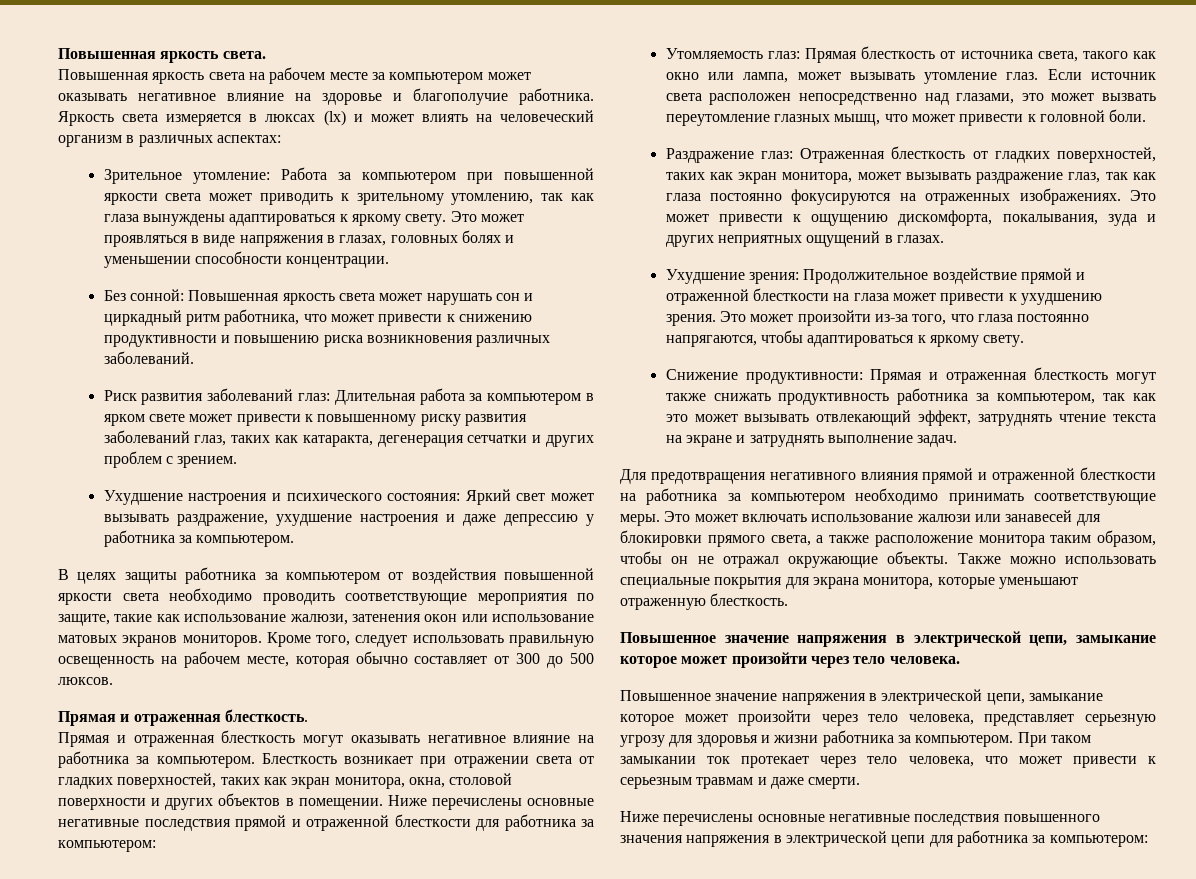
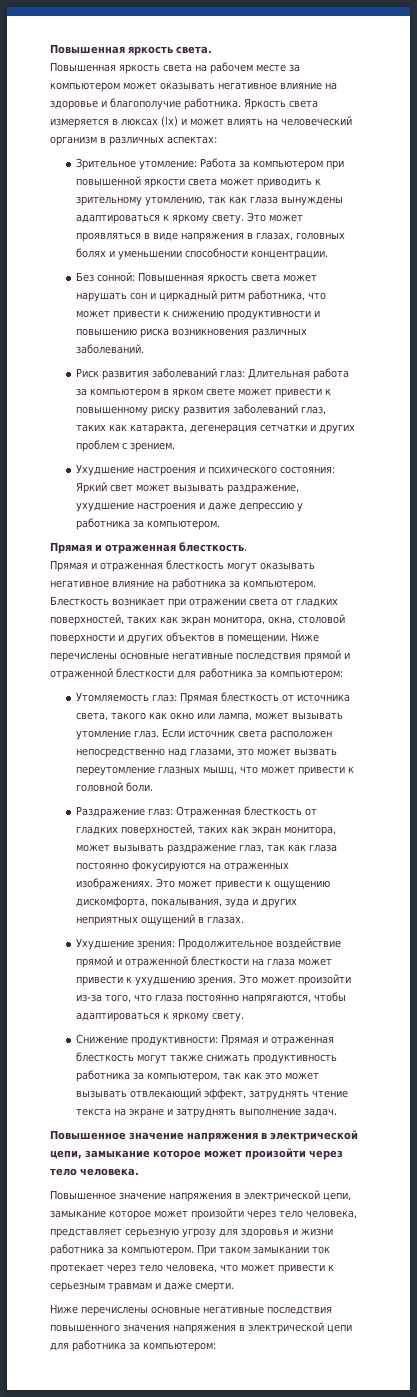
[58,567,594,584] [58,588,594,605] [58,614,594,626] [58,632,594,647] [58,651,594,668] [58,677,113,685] // В целях защиты работника за компьютером от воздействия повышенной яркости света необходимо проводить соответствующие мероприятия по защите, такие как использование жалюзи, затенения окон или использование матовых экранов мониторов. Кроме того, следует использовать правильную освещенность на рабочем месте, которая обычно составляет от 300 до 500 люксов. -> (221, 525) none
[620,467,1156,484] [620,488,1156,505] [620,510,1101,526] [620,530,1156,547] [620,551,1156,568] [620,577,1078,589] [620,593,789,610] // Для предотвращения негативного влияния прямой и отраженной блесткости на работника за компьютером необходимо принимать соответствующие меры. Это может включать использование жалюзи или занавесей для блокировки прямого света, а также расположение монитора таким образом, чтобы он не отражал окружающие объекты. Также можно использовать специальные покрытия для экрана монитора, которые уменьшают отраженную блесткость. -> (338, 1112) none

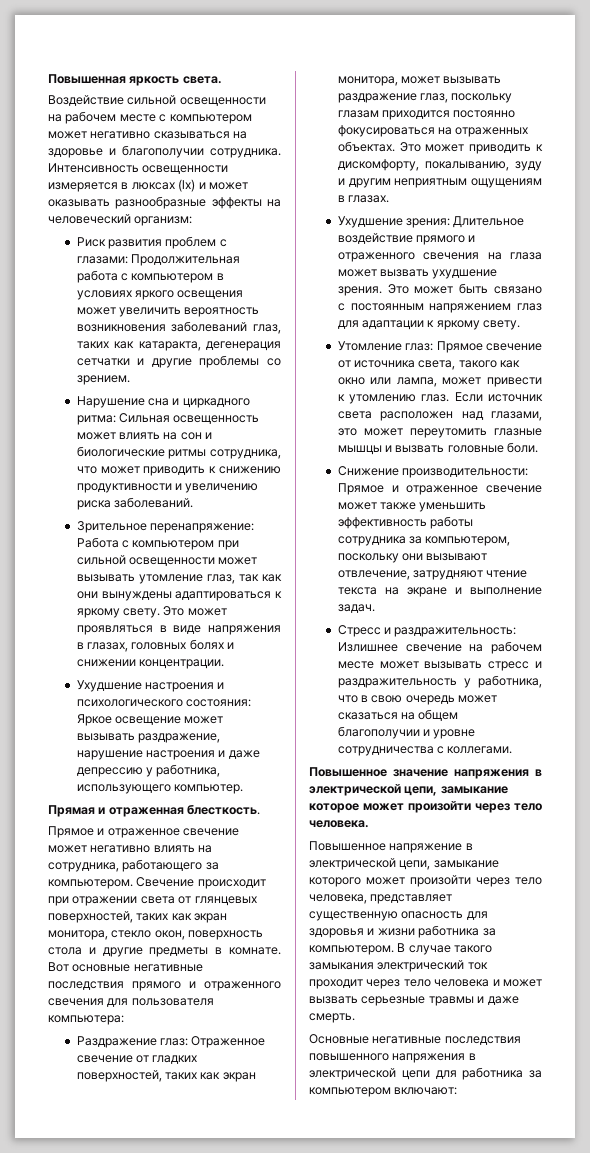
[50,62,300,74] Повышенная яркость света на рабочем месте за -> [48,95,266,106] [48,111,167,124] Воздействие сильной освещенности на рабочем месте с
[160,82,337,90] [50,98,318,110] оказывать негативное влияние на здоровье и благополучие работника. Яркость света -> [90,131,248,139] [48,145,281,158] [48,163,229,174] негативно сказываться на здоровье и благополучии сотрудника. Интенсивность освещенности
[227,116,352,126] [50,136,217,146] [76,158,345,170] [76,176,322,188] [76,196,279,206] влиять на человеческий организм в различных аспектах: // Зрительное утомление: Работа за компьютером при повышенной яркости света может приводить к зрительному утомлению, так как глаза -> [48,196,281,209] [48,214,193,226] [76,236,227,249] [76,254,241,266] [76,270,224,283] [76,290,244,300] [76,307,260,317] [76,321,281,334] [76,341,281,351] [76,355,281,368] [76,375,130,385] [76,396,250,408] [76,413,260,425] [76,432,213,440] [76,446,281,459] [76,466,281,476] [76,483,259,493] [76,497,194,510] [76,521,255,533] [76,537,239,550] [76,555,258,566] [76,574,282,584] [76,591,98,599] оказывать разнообразные эффекты на человеческий организм: // Риск развития проблем с глазами: Продолжительная работа с компьютером в условиях яркого освещения может увеличить вероятность возникновения заболеваний глаз, таких как катаракта, дегенерация сетчатки и другие проблемы со зрением. // Нарушение сна и циркадного ритма: Сильная освещенность может влиять на сон и биологические ритмы сотрудника, что может приводить к снижению продуктивности и увеличению риска заболеваний. // Зрительное перенапряжение: Работа с компьютером при сильной освещенности может вызывать утомление глаз, так как они
[118,248,249,260] уменьшении способности -> [76,659,136,667] снижении
[76,272,318,284] [76,290,327,302] [76,310,321,320] [76,328,308,338] [76,344,145,354] [76,368,350,380] [76,388,332,398] [76,404,327,416] [76,424,356,434] [76,440,176,452] // Без сонной: Повышенная яркость света может нарушать сон и циркадный ритм работника, что может привести к снижению продуктивности и повышению риска возникновения различных заболеваний. // Риск развития заболеваний глаз: Длительная работа за компьютером в ярком свете может привести к повышенному риску развития заболеваний глаз, таких как катаракта, дегенерация сетчатки и других проблем с зрением. -> (225, 664) none
[208,466,336,474] [76,482,134,494] психического состояния: Яркий свет -> [76,699,252,707] [76,714,182,726] психологического состояния: Яркое освещение
[76,502,135,512] ухудшение -> [76,750,143,760] нарушение
[76,518,221,530] работника за компьютером. -> [156,764,221,777] [76,784,244,794] работника, использующего компьютер.
[50,560,315,572] [50,578,316,590] [50,596,165,606] Прямая и отраженная блесткость могут оказывать негативное влияние на работника за компьютером. Блесткость возникает -> [48,826,240,838] [48,845,213,853] [48,859,219,872] [48,877,266,889] Прямое и отраженное свечение может негативно влиять на сотрудника, работающего за компьютером. Свечение происходит
[296,598,338,607] [50,614,345,626] [50,632,319,644] [50,650,350,662] [50,668,343,680] [76,692,351,704] [76,712,344,721] [76,728,333,740] [76,748,338,758] [76,766,355,776] [76,782,154,792] гладких поверхностей, таких как экран монитора, окна, столовой поверхности и других объектов в помещении. Ниже перечислены основные негативные последствия прямой и отраженной блесткости для работника за компьютером: // Утомляемость глаз: Прямая блесткость от источника света, такого как окно или лампа, может вызывать утомление глаз. Если источник света расположен непосредственно над глазами, это может вызвать переутомление глазных мышц, что может привести к головной боли. -> [194,896,257,906] [48,911,228,923] [48,930,264,940] [48,947,281,957] [48,962,203,972] [48,981,281,991] [48,998,214,1007] [48,1015,124,1025] глянцевых поверхностей, таких как экран монитора, стекло окон, поверхность стола и другие предметы в комнате. Вот основные негативные последствия прямого и отраженного свечения для пользователя компьютера:
[176,806,303,818] Отраженная блесткость -> [191,1036,266,1048] [76,1055,133,1063] Отраженное свечение
[267,844,338,852] [76,860,207,872] так как глаза постоянно фокусируются -> [451,93,513,103] [337,110,516,120] [337,125,435,137] поскольку глазам приходится постоянно фокусироваться
[76,878,331,890] [76,896,298,908] [76,914,245,926] [76,938,342,950] [76,956,333,968] [76,974,352,986] [76,992,347,1004] [76,1012,245,1022] [76,1034,335,1046] [76,1052,338,1064] [76,1070,320,1082] [76,1088,310,1100] изображениях. Это может привести к ощущению дискомфорта, покалывания, зуда и других неприятных ощущений в глазах. // Ухудшение зрения: Продолжительное воздействие прямой и отраженной блесткости на глаза может привести к ухудшению зрения. Это может произойти из-за того, что глаза постоянно напрягаются, чтобы адаптироваться к яркому свету. // Снижение продуктивности: Прямая и отраженная блесткость могут также снижать продуктивность работника за компьютером, так как это может вызывать отвлекающий эффект, затруднять -> [337,141,543,154] [337,159,542,171] [337,178,542,188] [337,195,390,203] [337,216,525,228] [337,233,476,245] [337,252,542,262] [337,269,498,279] [337,283,542,296] [337,303,542,313] [337,320,521,330] [337,341,542,353] [337,360,521,370] [337,377,542,387] [337,392,543,404] [337,411,542,421] [337,428,542,438] [337,442,539,455] [337,466,529,478] [337,483,542,495] [337,502,487,512] [337,516,474,529] [337,536,511,546] [337,553,488,563] [337,570,484,580] объектах. Это может приводить к дискомфорту, покалыванию, зуду и другим неприятным ощущениям в глазах. // Ухудшение зрения: Длительное воздействие прямого и отраженного свечения на глаза может вызвать ухудшение зрения. Это может быть связано с постоянным напряжением глаз для адаптации к яркому свету. // Утомление глаз: Прямое свечение от источника света, такого как окно или лампа, может привести к утомлению глаз. Если источник света расположен над глазами, это может переутомить глазные мышцы и вызвать головные боли. // Снижение производительности: Прямое и отраженное свечение может также уменьшить эффективность работы сотрудника за компьютером, поскольку они вызывают отвлечение, затрудняют
[176,1108,237,1118] затруднять -> (462, 590) none
(338, 1112) none -> [337,625,517,637] [337,641,542,654] [337,661,542,671] [337,675,542,688] [337,695,498,705] [337,709,459,721] [337,726,476,739] [337,746,513,756] // Стресс и раздражительность: Излишнее свечение на рабочем месте может вызывать стресс и раздражительность у работника, что в свою очередь может сказаться на общем благополучии и уровне сотрудничества с коллегами.
[119,1190,351,1202] [50,1210,151,1220] значение напряжения в электрической цепи, замыкание которое -> [389,843,473,853] [309,858,499,870] [309,877,361,887] напряжение в электрической цепи, замыкание которого
[125,1228,216,1238] серьезную угрозу -> [309,911,464,921] существенную опасность
[197,1244,330,1256] [50,1264,334,1274] [50,1282,234,1292] [50,1304,200,1316] При таком замыкании ток протекает через тело человека, что может привести к серьезным травмам и даже смерти. // Ниже перечислены основные -> [397,943,493,955] [309,960,488,972] [309,979,542,989] [309,996,519,1006] [309,1013,355,1023] [309,1034,369,1044] В случае такого замыкания электрический ток проходит через тело человека и может вызвать серьезные травмы и даже смерть. // Основные
[123,1324,170,1332] значения -> (389, 1057) none
[143,1342,216,1352] компьютером: -> [309,1087,458,1097] компьютером включают:

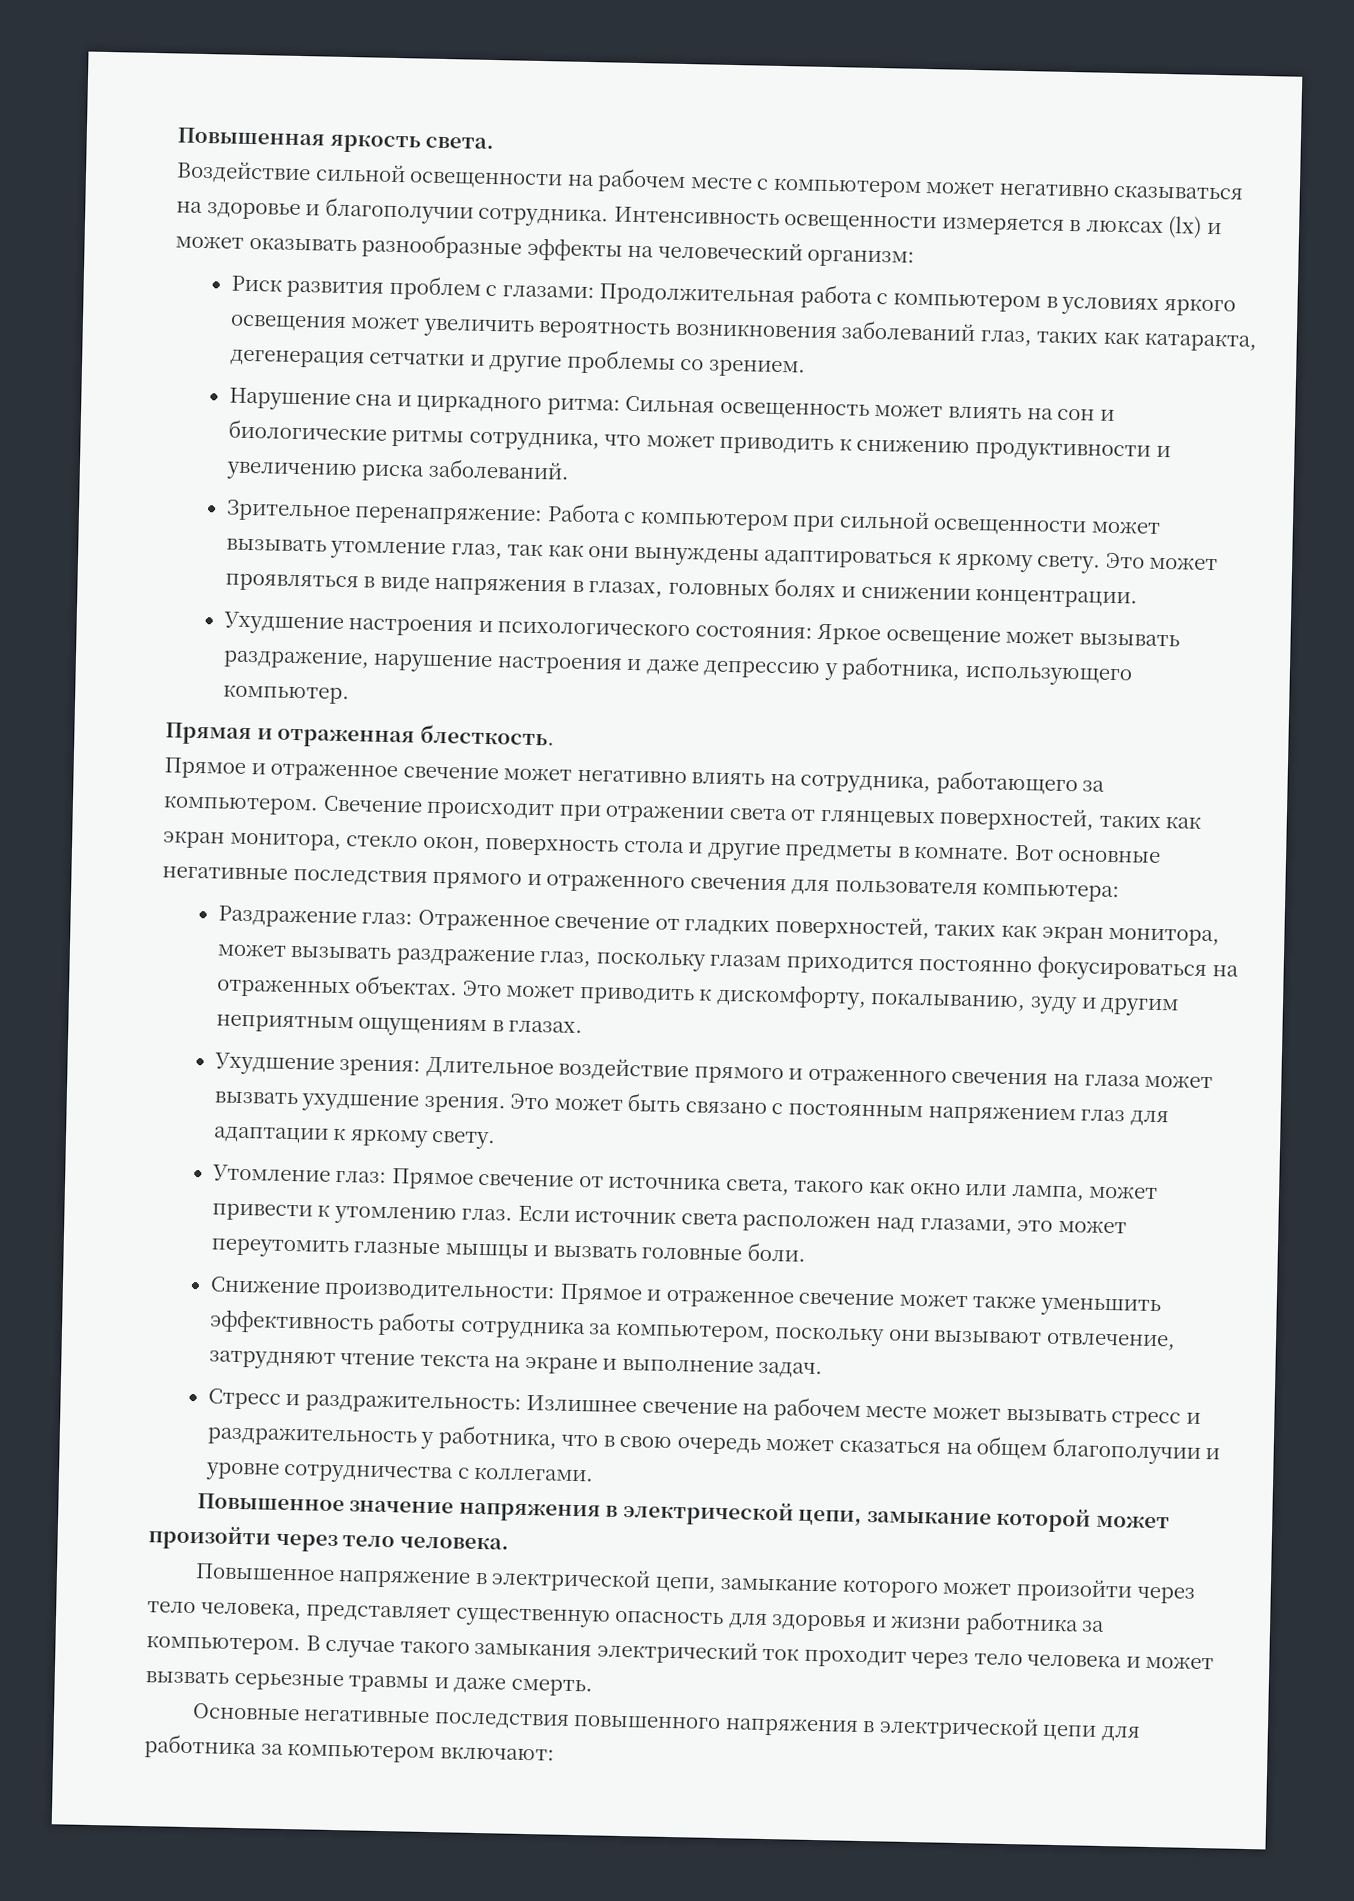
[309,803,359,813] которое -> [996,1507,1092,1533] которой

